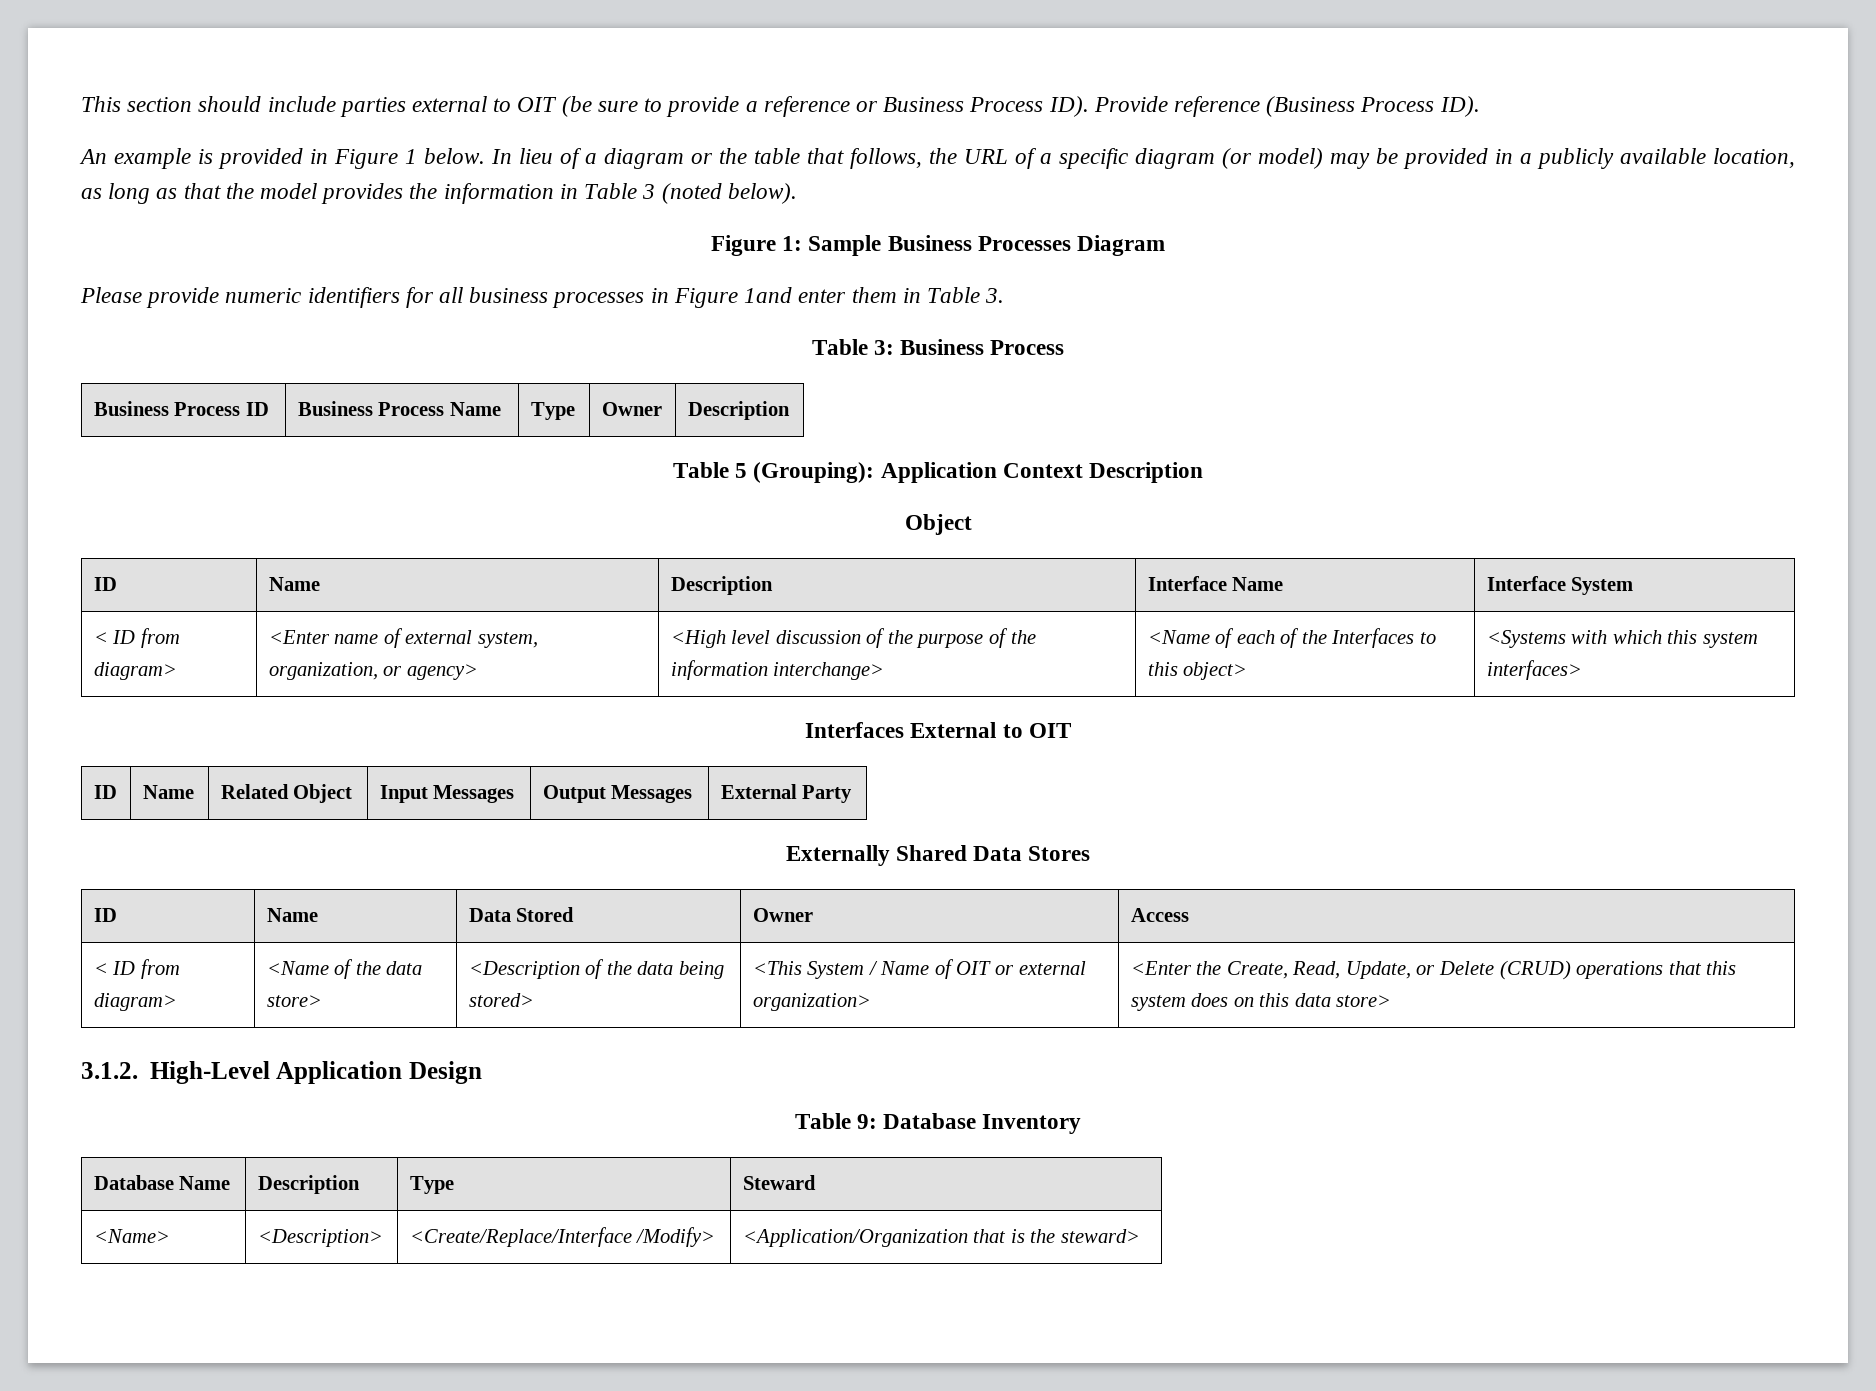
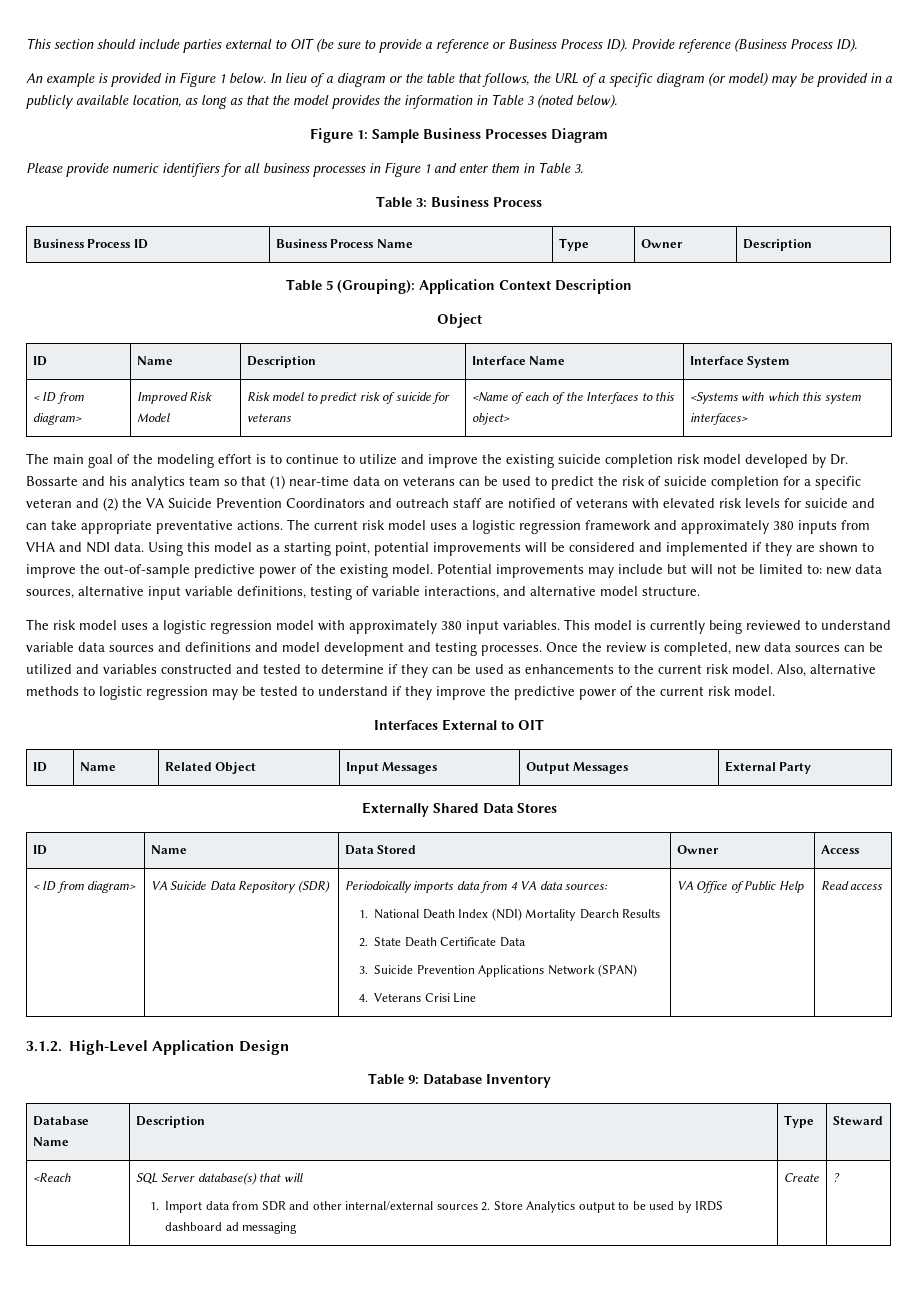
[744,287,793,303] 1and -> [424,163,457,173] 1 and
[268,628,538,648] [268,662,478,680] [670,628,1036,648] [670,660,885,680] <Enter name of external system, organization, or agency> | <High level discussion of the purpose of the information interchange> -> [136,392,213,404] [136,413,170,422] [246,392,451,404] [246,414,292,422] Improved Risk Model | Risk model to predict risk of suicide for veterans
(1582, 670) none -> [26,453,848,468] [26,475,861,490] [26,497,875,511] [26,519,870,534] [26,542,874,556] [26,564,882,578] [26,586,700,600] [26,619,891,634] [26,642,883,656] [26,664,876,678] [26,686,775,700] // The main goal of the modeling effort is to continue to utilize and improve the existing suicide completion risk model developed by Dr. Bossarte and his analytics team so that (1) near-time data on veterans can be used to predict the risk of suicide completion for a specific veteran and (2) the VA Suicide Prevention Coordinators and outreach staff are notified of veterans with elevated risk levels for suicide and can take appropriate preventative actions. The current risk model uses a logistic regression framework and approximately 380 inputs from VHA and NDI data. Using this model as a starting point, potential improvements will be considered and implemented if they are shown to improve the out-of-sample predictive power of the existing model. Potential improvements may include but will not be limited to: new data sources, alternative input variable definitions, testing of variable interactions, and alternative model structure. // The risk model uses a logistic regression model with approximately 380 input variables. This model is currently being reviewed to understand variable data sources and definitions and model development and testing processes. Once the review is completed, new data sources can be utilized and variables constructed and tested to determine if they can be used as enhancements to the current risk model. Also, alternative methods to logistic regression may be tested to understand if they improve the predictive power of the current risk model.
[266,959,423,979] [266,995,322,1007] [468,959,724,979] [468,993,534,1007] [752,959,1086,979] [752,993,871,1011] [1130,960,1737,980] [1130,993,1392,1011] <Name of the data store> | <Description of the data being stored> | <This System / Name of OIT or external organization> | <Enter the Create, Read, Update, or Delete (CRUD) operations that this system does on this data store> -> [150,880,330,893] [344,881,609,893] [358,908,661,921] [358,937,526,947] [358,964,638,977] [358,993,477,1003] [676,881,804,893] [820,881,884,890] VA Suicide Data Repository (SDR) | Periodoically imports data from 4 VA data sources: // 1. National Death Index (NDI) Mortality Dearch Results // 2. State Death Certificate Data // 3. Suicide Prevention Applications Network (SPAN) // 4. Veterans Crisi Line | VA Office of Public Help | Read access
[93,1229,170,1243] [257,1229,383,1247] [409,1227,716,1247] [742,1229,1140,1247] <Name> | <Description> | <Create/Replace/Interface /Modify> | <Application/Organization that is the steward> -> [32,1173,71,1182] [135,1172,303,1185] [149,1201,724,1213] [165,1222,298,1234] [783,1173,819,1182] [832,1173,840,1182] <Reach | SQL Server database(s) that will // 1. Import data from SDR and other internal/external sources 2. Store Analytics output to be used by IRDS dashboard ad messaging | Create | ?

